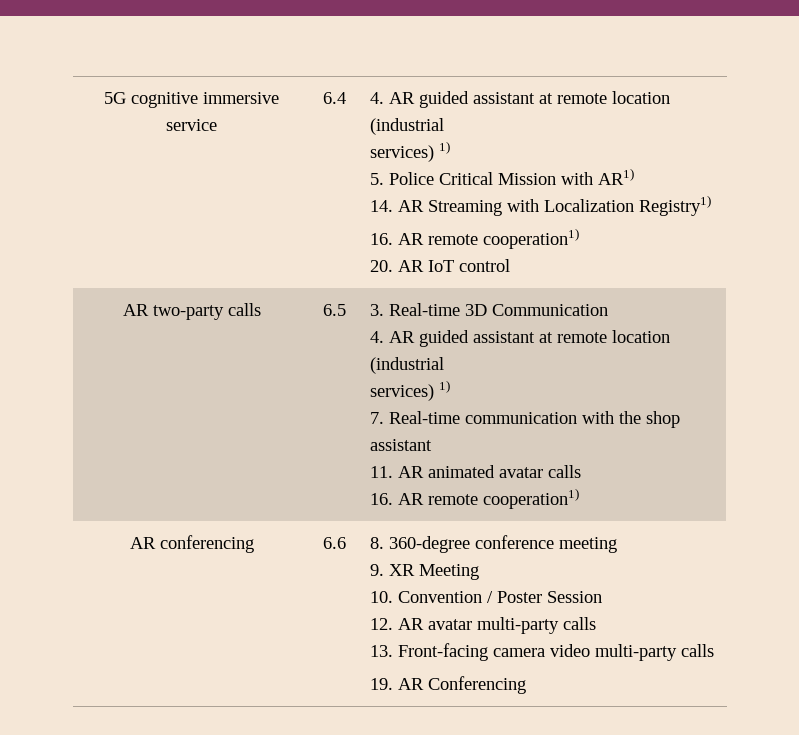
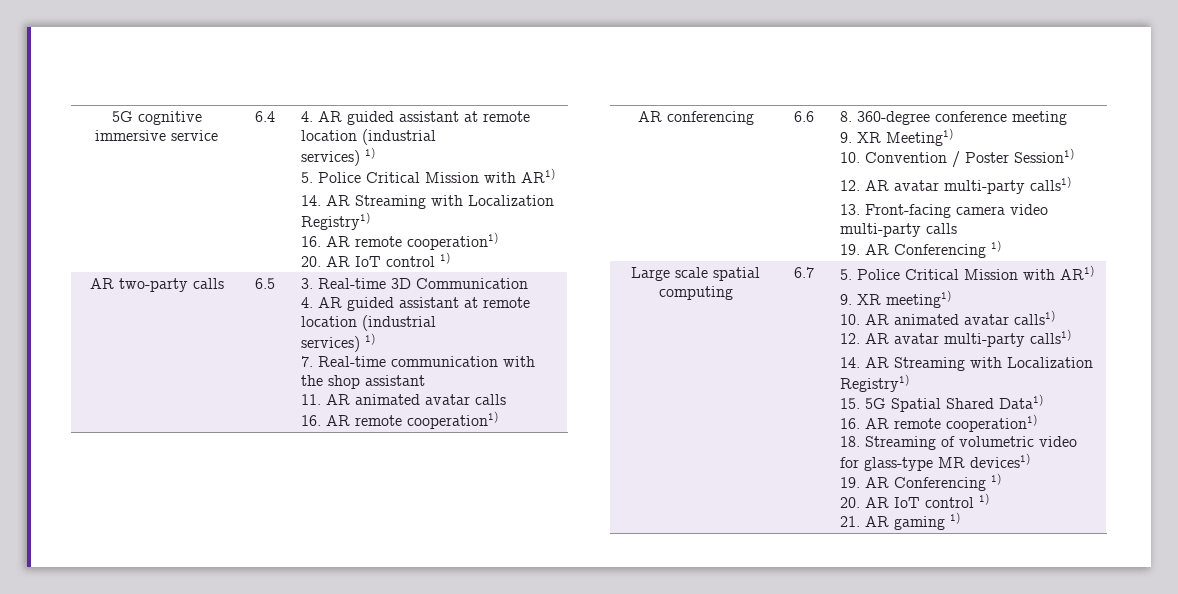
(511, 265) none -> [439,252,450,264] 1)
[419,564,480,580] Meeting -> [885,128,953,146] Meeting1)
[547,591,603,603] [370,617,597,634] Session // 12. AR avatar multi-party calls -> [1013,148,1074,163] [839,176,1071,194] Session1) // 12. AR avatar multi-party calls1)
(527, 685) none -> [990,240,1001,252] [631,267,760,281] [658,286,733,300] [794,267,814,278] [839,265,1094,280] [839,290,951,308] [839,310,1055,325] [839,329,1071,347] [839,357,1093,371] [839,374,909,392] [839,394,1043,412] [839,414,1037,432] [839,436,1077,450] [839,453,1030,471] [839,473,1001,491] [839,493,989,508] [839,512,960,530] 1) // Large scale spatial computing | 6.7 | 5. Police Critical Mission with AR1) // 9. XR meeting1) // 10. AR animated avatar calls1) // 12. AR avatar multi-party calls1) // 14. AR Streaming with Localization Registry1) // 15. 5G Spatial Shared Data1) // 16. AR remote cooperation1) // 18. Streaming of volumetric video for glass-type MR devices1) // 19. AR Conferencing 1) // 20. AR IoT control 1) // 21. AR gaming 1)

